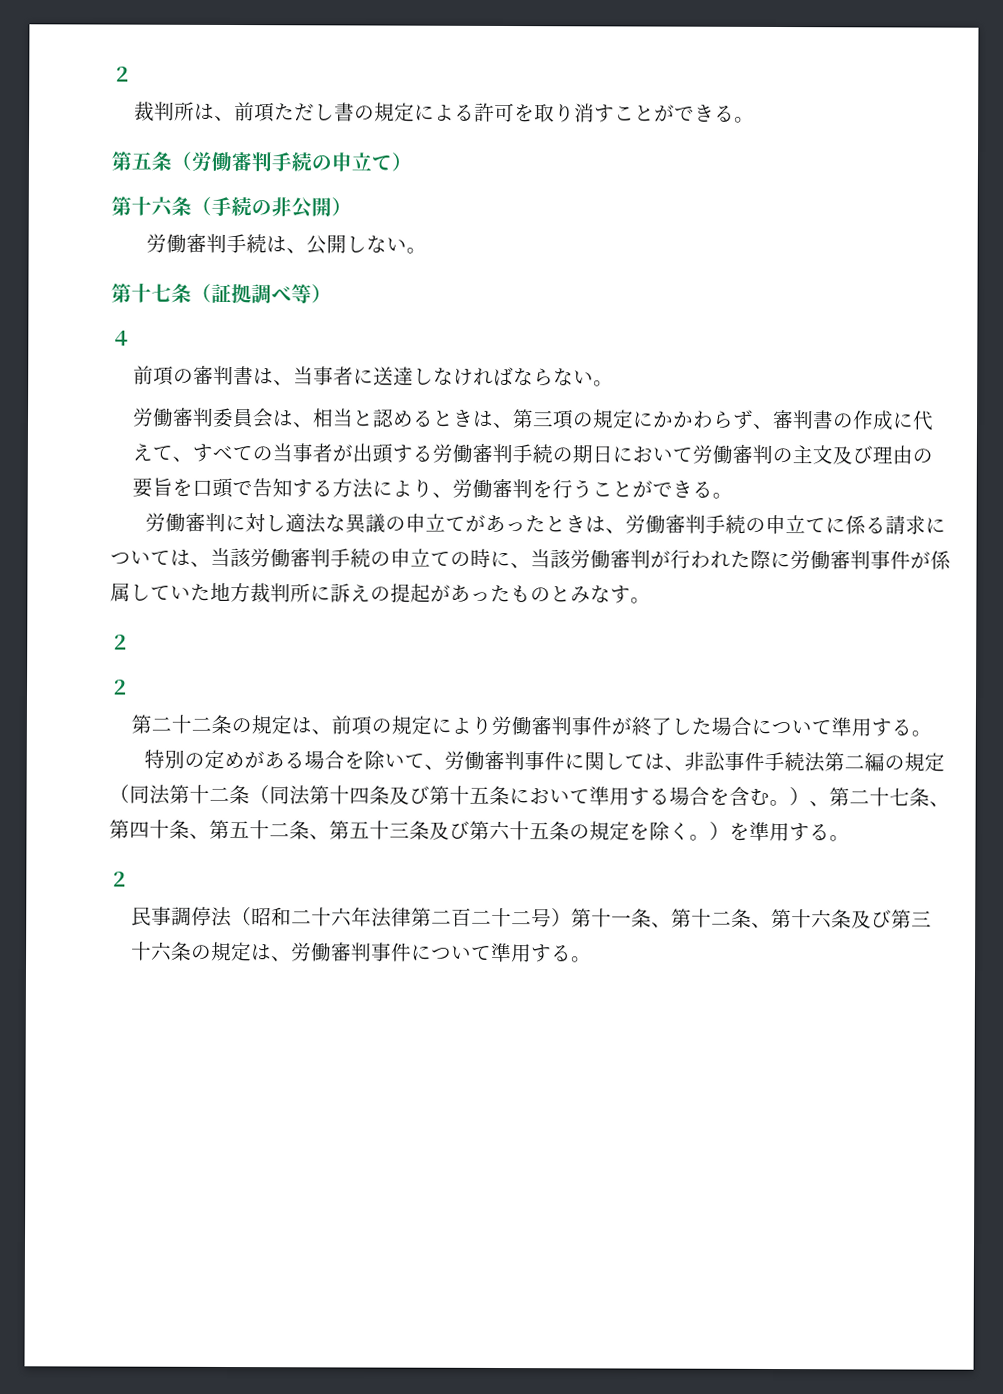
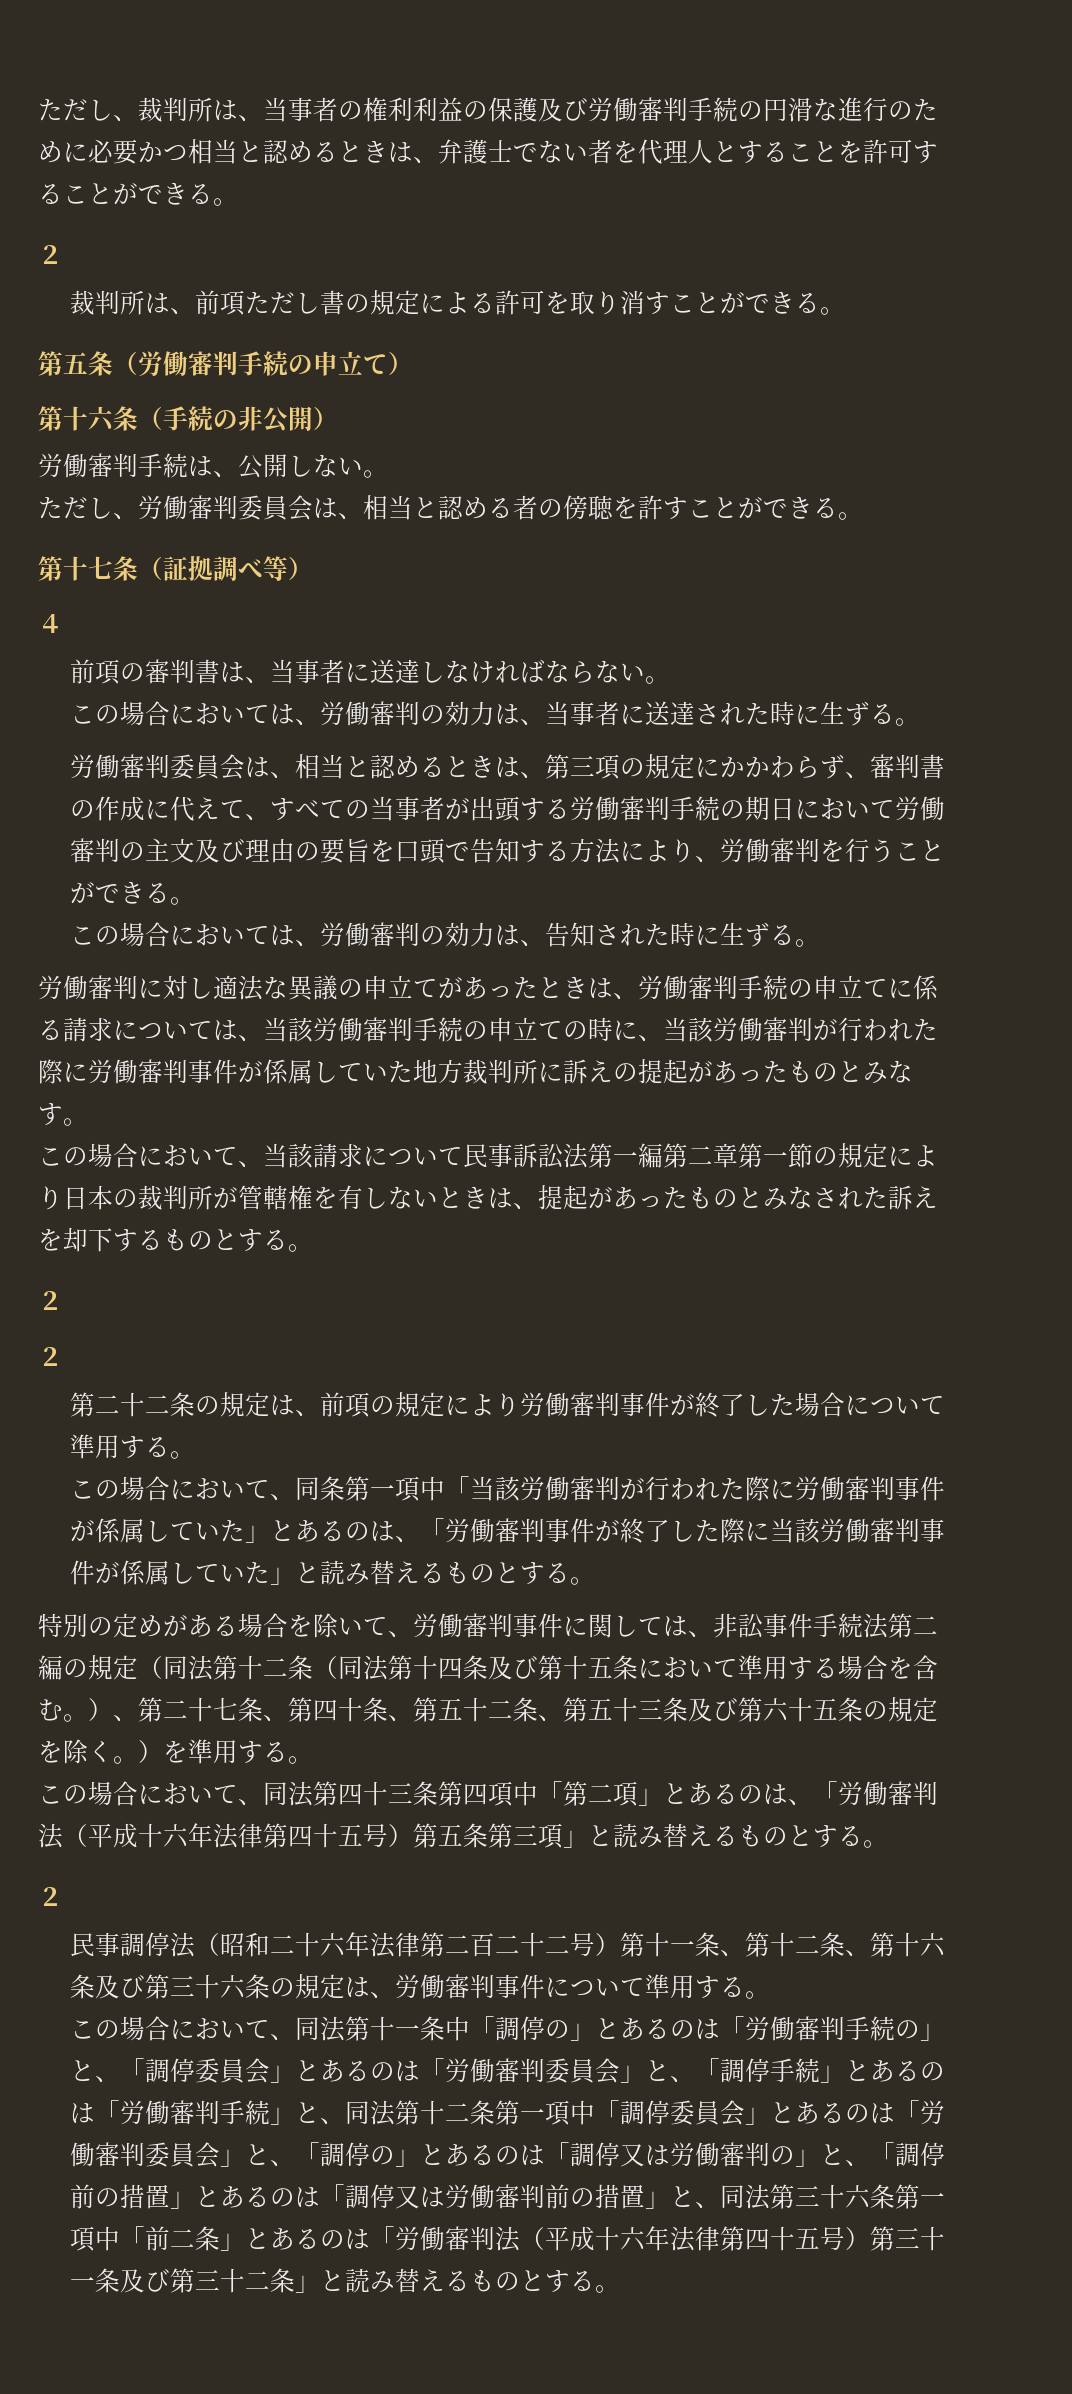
(112, 74) none -> [38,97,938,122] [38,139,938,165] [38,182,238,206] ただし、裁判所は、当事者の権利利益の保護及び労働審判手続の円滑な進行のために必要かつ相当と認めるときは、弁護士でない者を代理人とすることを許可することができる。 //
(428, 250) none -> [38,495,863,521] // ただし、労働審判委員会は、相当と認める者の傍聴を許すことができる。
(615, 383) none -> [70,701,921,726] // この場合においては、労働審判の効力は、当事者に送達された時に生ずる。
(734, 495) none -> [70,922,821,947] // この場合においては、労働審判の効力は、告知された時に生ずる。
(651, 600) none -> [38,1143,938,1169] [38,1185,938,1210] [38,1227,313,1252] // この場合において、当該請求について民事訴訟法第一編第二章第一節の規定により日本の裁判所が管轄権を有しないときは、提起があったものとみなされた訴えを却下するものとする。
(933, 733) none -> [70,1476,946,1502] [70,1518,946,1544] [70,1560,596,1585] // この場合において、同条第一項中「当該労働審判が行われた際に労働審判事件が係属していた」とあるのは、「労働審判事件が終了した際に当該労働審判事件が係属していた」と読み替えるものとする。
(850, 838) none -> [38,1781,938,1807] [38,1823,888,1849] // この場合において、同法第四十三条第四項中「第二項」とあるのは、「労働審判法（平成十六年法律第四十五号）第五条第三項」と読み替えるものとする。
(593, 959) none -> [70,2016,946,2042] [70,2058,946,2084] [70,2100,946,2126] [70,2142,946,2168] [70,2184,946,2210] [70,2226,946,2252] [70,2268,621,2293] // この場合において、同法第十一条中「調停の」とあるのは「労働審判手続の」と、「調停委員会」とあるのは「労働審判委員会」と、「調停手続」とあるのは「労働審判手続」と、同法第十二条第一項中「調停委員会」とあるのは「労働審判委員会」と、「調停の」とあるのは「調停又は労働審判の」と、「調停前の措置」とあるのは「調停又は労働審判前の措置」と、同法第三十六条第一項中「前二条」とあるのは「労働審判法（平成十六年法律第四十五号）第三十一条及び第三十二条」と読み替えるものとする。

